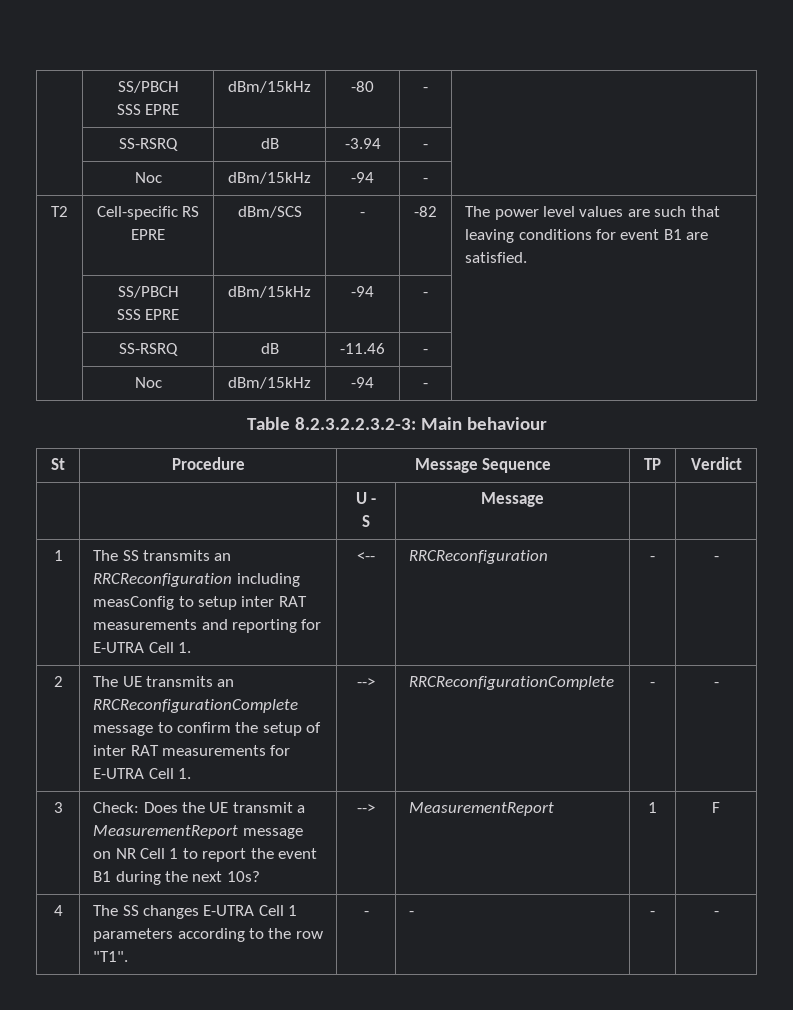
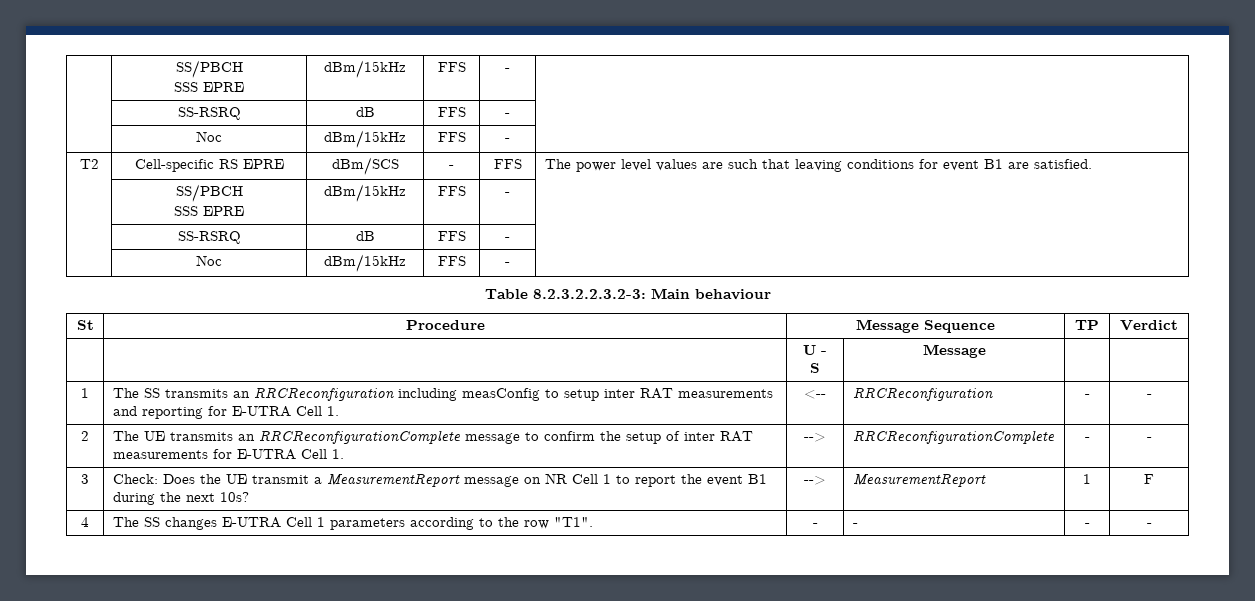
[117,81,179,93] [116,104,180,115] [228,81,311,93] [351,81,374,92] [423,87,428,92] [118,138,178,151] [260,138,279,149] [344,138,381,149] [423,144,428,149] [134,172,162,183] [228,172,311,184] [351,172,374,183] | SS/PBCH // SSS EPRE | dBm/15kHz | -80 | - | // | SS-RSRQ | dB | -3.94 | - | // | Noc | dBm/15kHz | -94 -> [175,60,243,78] [174,82,244,92] [324,60,406,78] [437,62,466,72] [505,68,510,72] [177,107,241,120] [355,107,375,117] [437,107,466,117] [505,113,510,117] [196,131,222,142] [324,130,406,148] [437,132,466,142] | SS/PBCH // SSS EPRE | dBm/15kHz | FFS | - | // | SS-RSRQ | dB | FFS | - | // | Noc | dBm/15kHz | FFS
[414,206,437,217] -82 -> [493,159,522,169] FFS
[351,286,374,297] [423,292,428,297] [118,343,178,356] [260,343,279,354] [340,343,385,354] [423,349,428,354] [134,377,162,388] [228,377,311,389] [351,377,374,388] -94 | - | // | SS-RSRQ | dB | -11.46 | - | // | Noc | dBm/15kHz | -94 -> [437,186,466,196] [505,192,510,196] [177,231,241,244] [355,231,375,241] [437,231,466,241] [505,237,510,241] [196,255,222,266] [324,254,406,272] [437,256,466,266] FFS | - | // | SS-RSRQ | dB | FFS | - | // | Noc | dBm/15kHz | FFS

